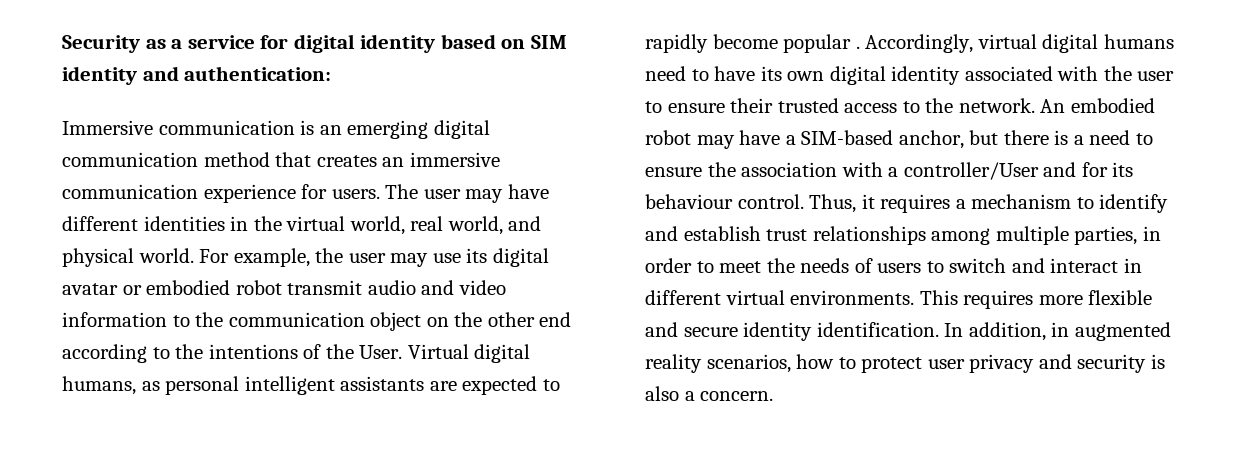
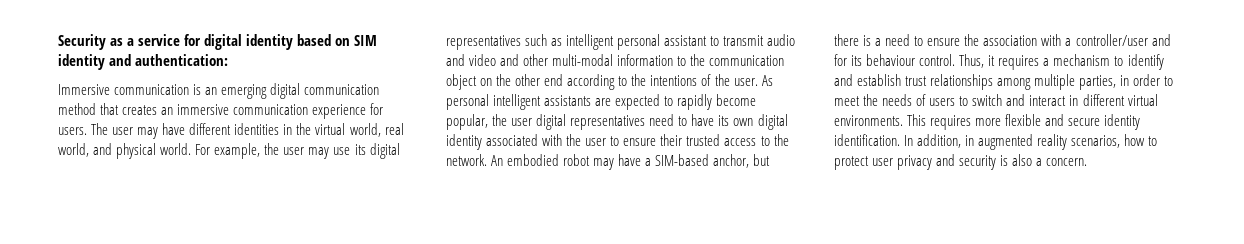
[62,280,282,295] avatar or embodied robot -> [446,34,720,50] representatives such as intelligent personal assistant to
(506, 287) none -> [500,54,614,66] and other multi-modal
[359,344,531,363] [62,376,160,395] User. Virtual digital humans, as -> [733,75,773,86] user. As
[783,34,1174,53] popular . Accordingly, virtual digital humans -> [446,114,646,130] popular, the user digital representatives
[903,162,1039,180] controller/User -> [1075,34,1148,46] controller/user

